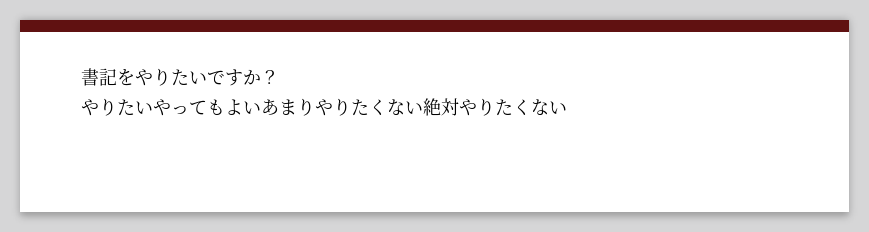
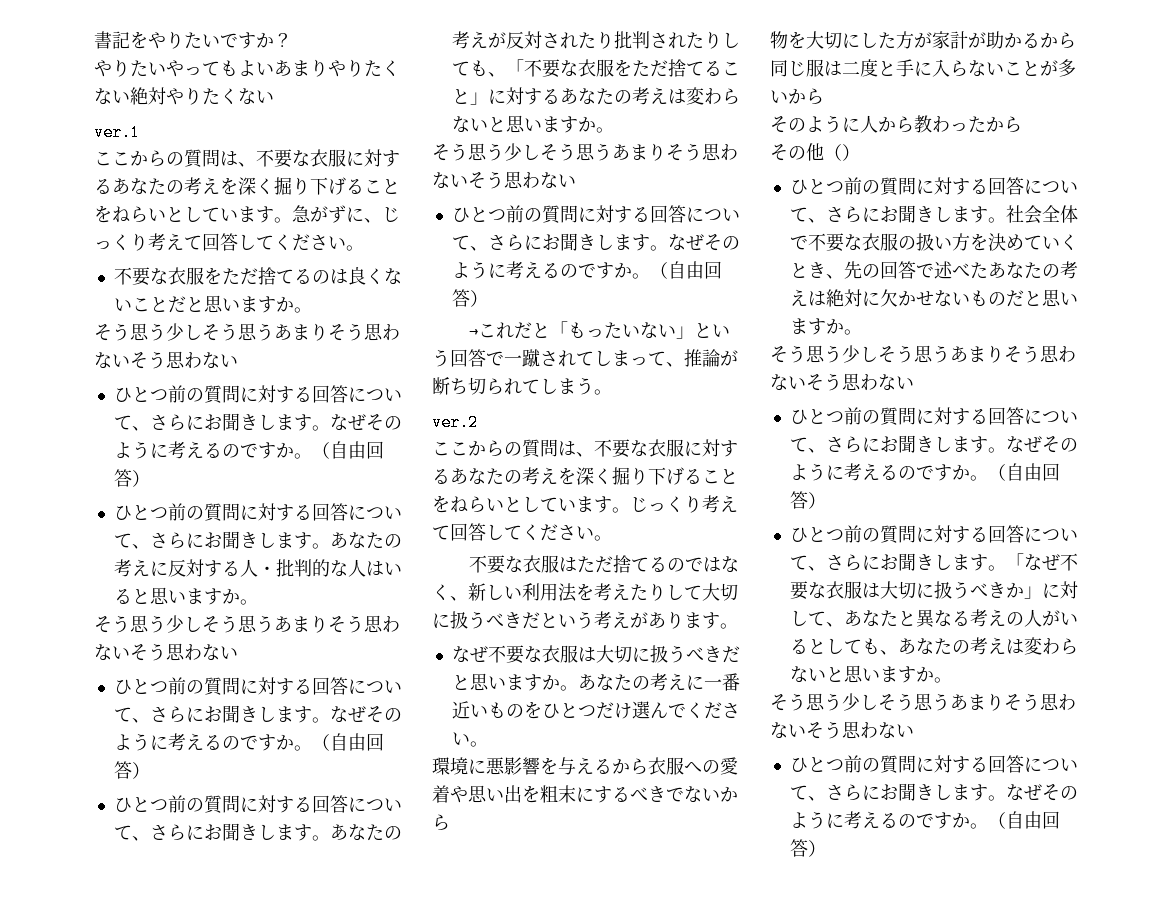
(567, 108) none -> [94,124,140,141] [94,149,400,168] [94,177,400,195] [94,205,400,223] [94,233,364,251] [113,267,402,286] [113,295,312,313] [94,323,400,341] [94,351,238,369] [113,385,402,404] [113,413,402,431] [113,441,384,459] [113,469,150,487] [113,503,402,522] [113,531,402,549] [113,559,402,577] [113,587,258,605] [94,615,400,633] [94,643,238,661] [113,677,402,696] [113,705,402,723] [113,733,384,751] [113,761,150,779] [113,795,402,814] [113,823,402,841] [451,31,740,49] [451,59,740,78] [451,87,740,105] [451,115,614,133] [432,143,738,161] [432,171,576,189] [451,205,740,224] [451,233,740,251] [451,261,722,279] [451,289,488,307] [469,321,731,339] [432,349,738,367] [432,377,612,395] [432,414,478,431] [432,439,738,458] [432,467,738,485] [432,495,738,513] [432,523,612,541] [469,555,740,574] [432,583,738,602] [432,611,738,629] [451,645,740,664] [451,673,740,691] [451,701,740,719] [451,732,488,747] [432,757,738,775] [432,785,738,803] [432,814,450,831] [770,31,1076,49] [770,59,1076,77] [770,88,824,105] [770,115,1022,133] [770,143,860,161] [789,177,1078,196] [789,205,1078,224] [789,233,1078,252] [789,261,1078,279] [789,289,1078,307] [789,318,862,335] [770,345,1076,363] [770,373,914,391] [789,407,1078,426] [789,435,1078,453] [789,463,1060,481] [789,491,826,509] [789,525,1078,544] [789,553,1078,571] [789,581,1078,600] [789,609,1078,628] [789,637,1078,655] [789,665,952,683] [770,693,1076,711] [770,721,914,739] [789,755,1078,774] [789,783,1078,801] [789,811,1060,829] [789,839,826,857] // ver.1 // ここからの質問は、不要な衣服に対するあなたの考えを深く掘り下げることをねらいとしています。急がずに、じっくり考えて回答してください。 // 不要な衣服をただ捨てるのは良くないことだと思いますか。 // そう思う少しそう思うあまりそう思わないそう思わない // ひとつ前の質問に対する回答について、さらにお聞きします。なぜそのように考えるのですか。（自由回答） // ひとつ前の質問に対する回答について、さらにお聞きします。あなたの考えに反対する人・批判的な人はいると思いますか。 // そう思う少しそう思うあまりそう思わないそう思わない // ひとつ前の質問に対する回答について、さらにお聞きします。なぜそのように考えるのですか。（自由回答） // ひとつ前の質問に対する回答について、さらにお聞きします。あなたの考えが反対されたり批判されたりしても、「不要な衣服をただ捨てること」に対するあなたの考えは変わらないと思いますか。 // そう思う少しそう思うあまりそう思わないそう思わない // ひとつ前の質問に対する回答について、さらにお聞きします。なぜそのように考えるのですか。（自由回答） // →これだと「もったいない」という回答で一蹴されてしまって、推論が断ち切られてしまう。 // ver.2 // ここからの質問は、不要な衣服に対するあなたの考えを深く掘り下げることをねらいとしています。じっくり考えて回答してください。 // 不要な衣服はただ捨てるのではなく、新しい利用法を考えたりして大切に扱うべきだという考えがあります。 // なぜ不要な衣服は大切に扱うべきだと思いますか。あなたの考えに一番近いものをひとつだけ選んでください。 // 環境に悪影響を与えるから衣服への愛着や思い出を粗末にするべきでないから // 物を大切にした方が家計が助かるから同じ服は二度と手に入らないことが多いから // そのように人から教わったから // その他（） // ひとつ前の質問に対する回答について、さらにお聞きします。社会全体で不要な衣服の扱い方を決めていくとき、先の回答で述べたあなたの考えは絶対に欠かせないものだと思いますか。 // そう思う少しそう思うあまりそう思わないそう思わない // ひとつ前の質問に対する回答について、さらにお聞きします。なぜそのように考えるのですか。（自由回答） // ひとつ前の質問に対する回答について、さらにお聞きします。「なぜ不要な衣服は大切に扱うべきか」に対して、あなたと異なる考えの人がいるとしても、あなたの考えは変わらないと思いますか。 // そう思う少しそう思うあまりそう思わないそう思わない // ひとつ前の質問に対する回答について、さらにお聞きします。なぜそのように考えるのですか。（自由回答）

